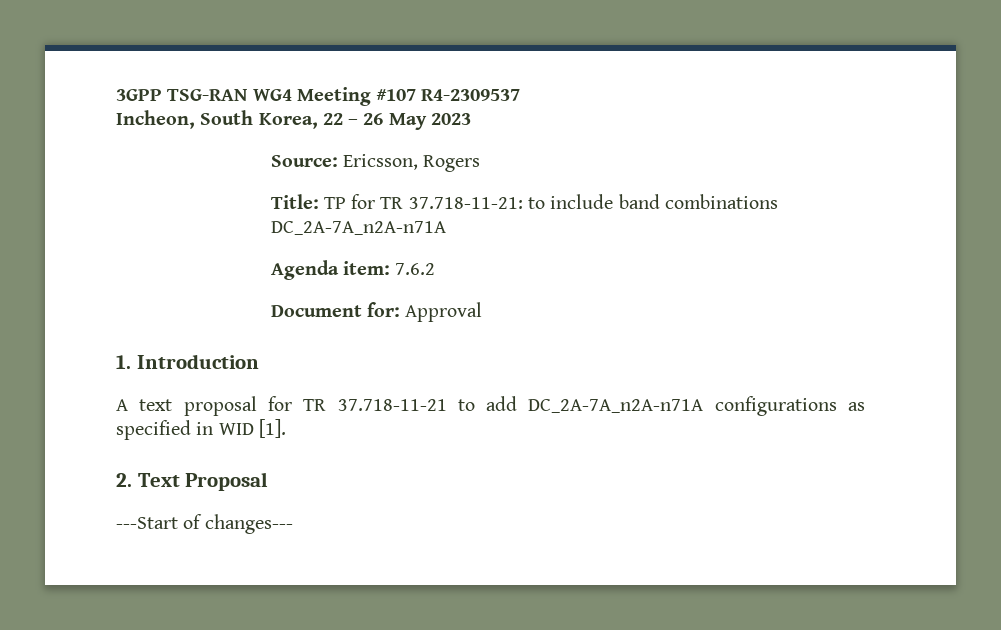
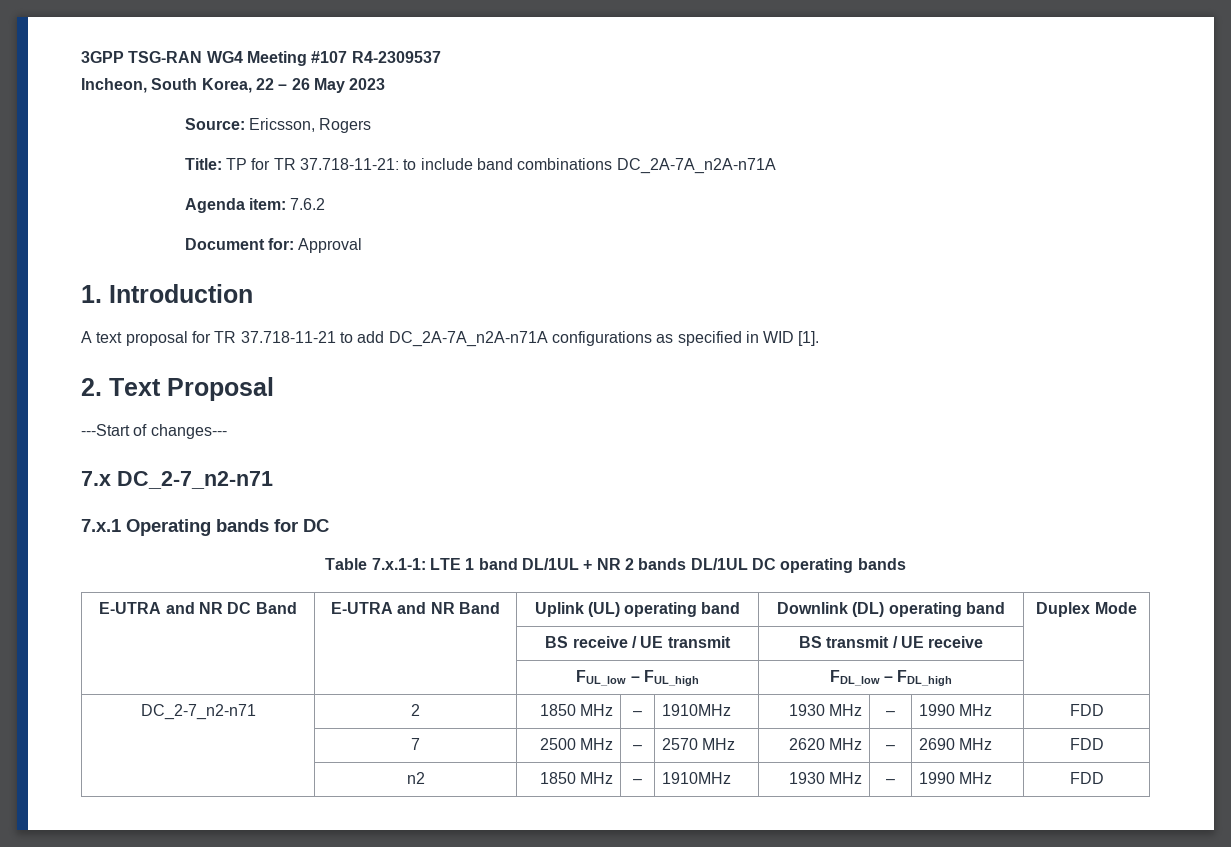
(293, 524) none -> [81,471,273,489] [81,519,329,536] [325,558,906,573] [99,602,297,614] [331,602,500,614] [534,602,741,617] [777,602,1005,617] [1036,602,1137,617] [545,636,731,648] [798,636,984,648] [576,670,699,686] [829,670,953,686] [140,704,256,720] [411,704,421,716] [539,704,614,716] [633,711,642,716] [661,704,731,716] [788,704,863,716] [886,711,895,716] [918,704,993,716] [1069,704,1104,716] [411,738,421,750] [539,738,614,750] [633,745,642,750] [661,738,736,750] [788,738,863,750] [886,745,895,750] [918,738,993,750] [1069,738,1104,750] [406,772,425,784] [539,772,614,784] [633,779,642,784] [661,772,731,784] [788,772,863,784] [886,779,895,784] [918,772,993,784] [1069,772,1104,784] // 7.x DC_2-7_n2-n71 // 7.x.1 Operating bands for DC // Table 7.x.1-1: LTE 1 band DL/1UL + NR 2 bands DL/1UL DC operating bands // E-UTRA and NR DC Band | E-UTRA and NR Band | Uplink (UL) operating band | Downlink (DL) operating band | Duplex Mode // | | BS receive / UE transmit | BS transmit / UE receive | // | | FUL_low – FUL_high | FDL_low – FDL_high | // DC_2-7_n2-n71 | 2 | 1850 MHz | – | 1910MHz | 1930 MHz | – | 1990 MHz | FDD // | 7 | 2500 MHz | – | 2570 MHz | 2620 MHz | – | 2690 MHz | FDD // | n2 | 1850 MHz | – | 1910MHz | 1930 MHz | – | 1990 MHz | FDD

